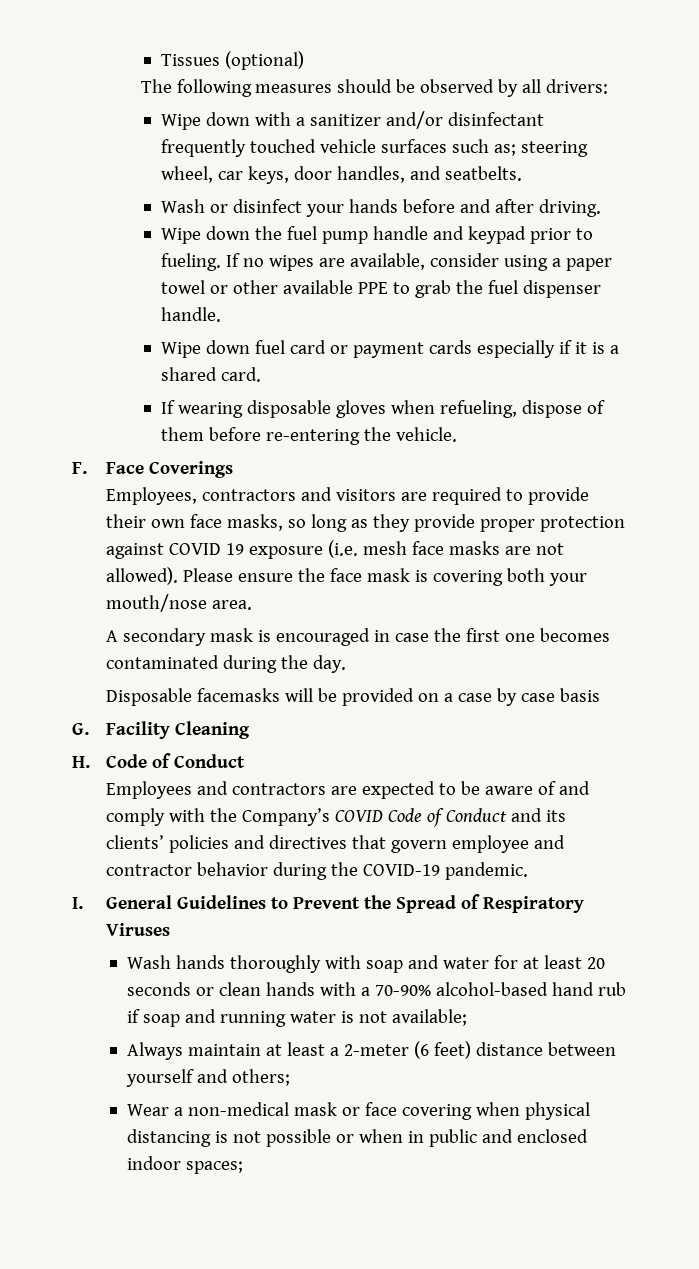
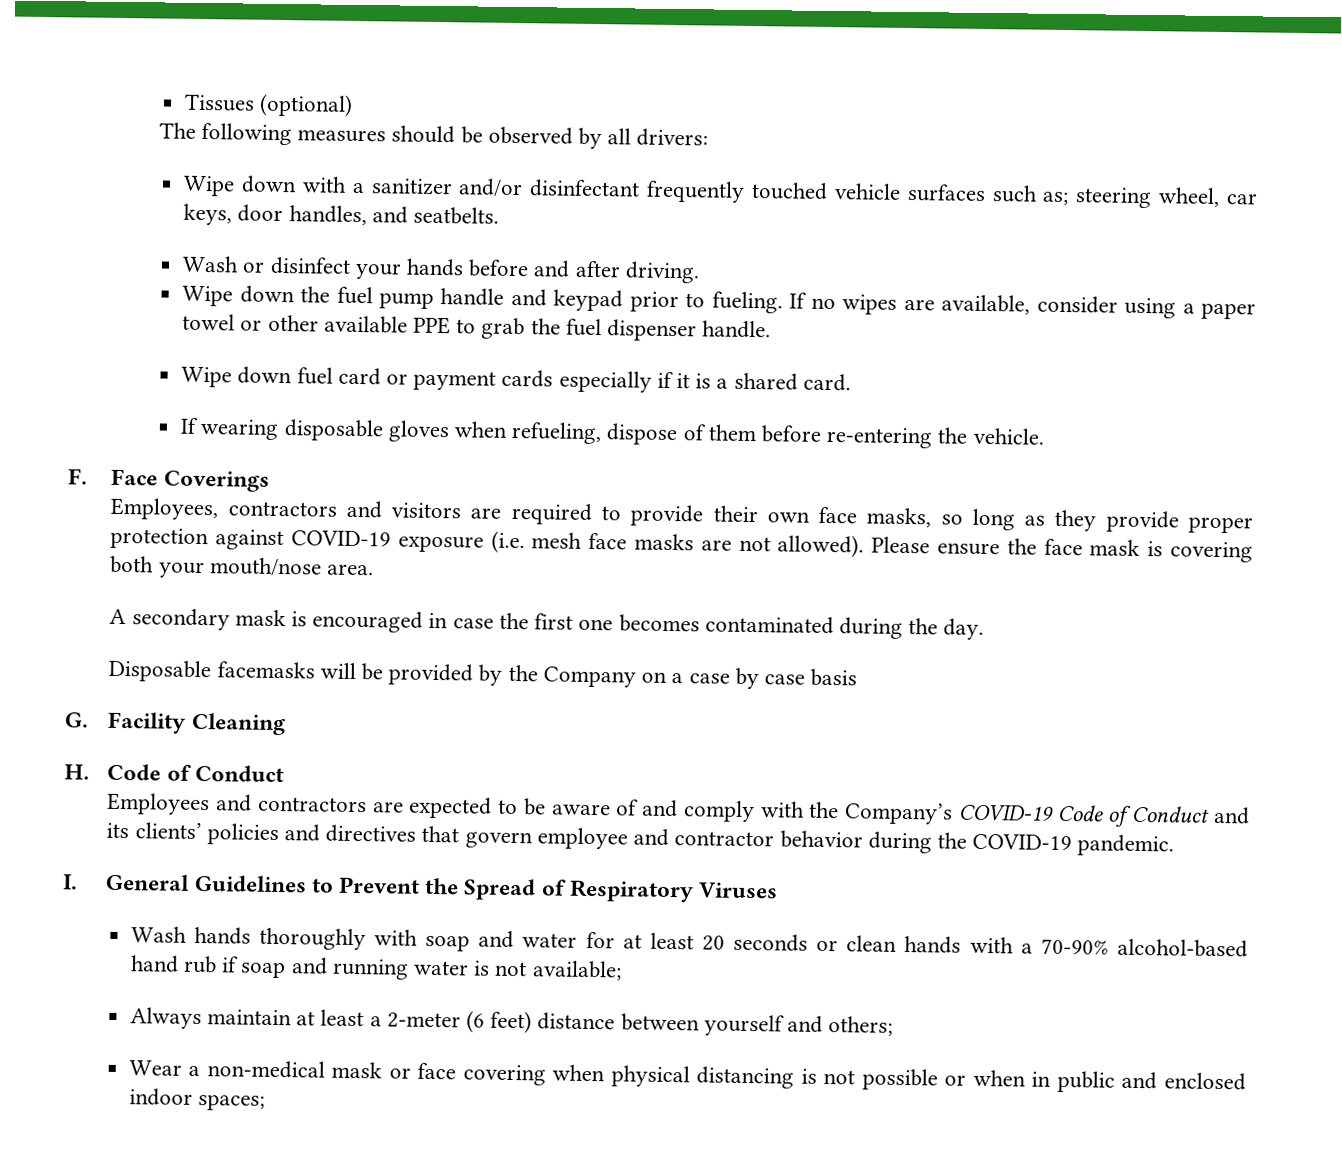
[169,543,245,555] COVID 19 -> [290,530,391,547] COVID-19
(415, 697) none -> [478,664,636,688] by the Company
[335,810,384,822] COVID -> [957,804,1055,822] COVID-19

